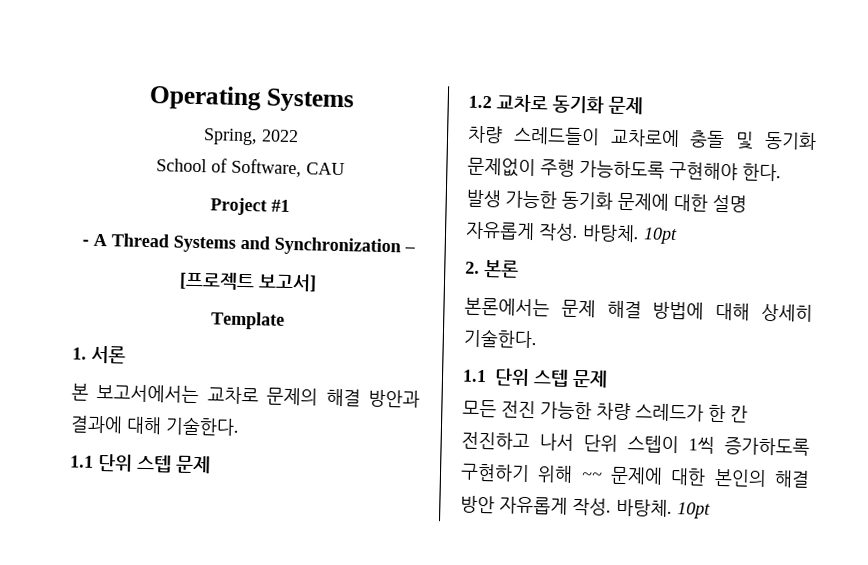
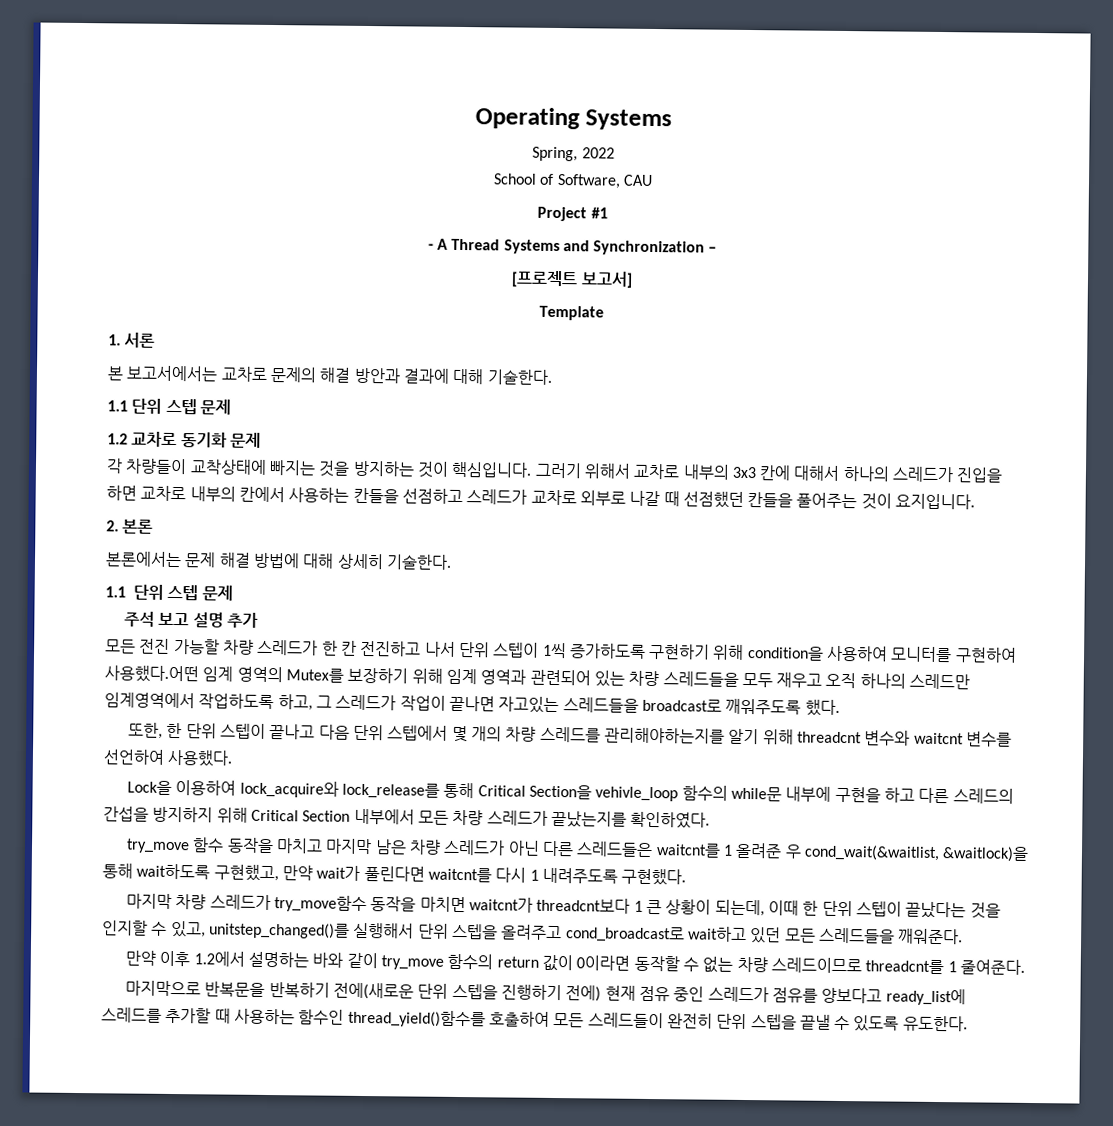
[467,125,817,150] [467,157,782,182] [466,189,747,213] [465,221,678,245] 차량 스레드들이 교차로에 충돌 및 동기화 문제없이 주행 가능하도록 구현해야 한다. 발생 가능한 동기화 문제에 대한 설명 자유롭게 작성. 바탕체. 10pt -> [106,458,1004,483] [106,485,976,510] 각 차량들이 교착상태에 빠지는 것을 방지하는 것이 핵심입니다. 그러기 위해서 교차로 내부의 3x3 칸에 대해서 하나의 스레드가 진입을 하면 교차로 내부의 칸에서 사용하는 칸들을 선점하고 스레드가 교차로 외부로 나갈 때 선점했던 칸들을 풀어주는 것이 요지입니다.
(608, 378) none -> [124,611,259,628] // 주석 보고 설명 추가
[540,401,592,420] 가능한 -> [173,638,220,655] 가능할
[580,466,810,488] [460,495,711,519] ~~ 문제에 대한 본인의 해결 방안 자유롭게 작성. 바탕체. 10pt -> [746,645,1017,663] [104,665,971,690] [104,692,840,716] [128,722,1012,747] [103,749,234,767] [127,780,1014,804] [103,806,711,829] [126,837,1030,862] [102,863,687,886] [126,893,1001,919] [102,920,964,945] [125,950,1025,975] [125,980,966,1006] [101,1007,968,1032] condition을 사용하여 모니터를 구현하여 사용했다.어떤 임계 영역의 Mutex를 보장하기 위해 임계 영역과 관련되어 있는 차량 스레드들을 모두 재우고 오직 하나의 스레드만 임계영역에서 작업하도록 하고, 그 스레드가 작업이 끝나면 자고있는 스레드들을 broadcast로 깨워주도록 했다. // 또한, 한 단위 스텝이 끝나고 다음 단위 스텝에서 몇 개의 차량 스레드를 관리해야하는지를 알기 위해 threadcnt 변수와 waitcnt 변수를 선언하여 사용했다. // Lock을 이용하여 lock_acquire와 lock_release를 통해 Critical Section을 vehivle_loop 함수의 while문 내부에 구현을 하고 다른 스레드의 간섭을 방지하지 위해 Critical Section 내부에서 모든 차량 스레드가 끝났는지를 확인하였다. // try_move 함수 동작을 마치고 마지막 남은 차량 스레드가 아닌 다른 스레드들은 waitcnt를 1 올려준 우 cond_wait(&waitlist, &waitlock)을 통해 wait하도록 구현했고, 만약 wait가 풀린다면 waitcnt를 다시 1 내려주도록 구현했다. // 마지막 차량 스레드가 try_move함수 동작을 마치면 waitcnt가 threadcnt보다 1 큰 상황이 되는데, 이때 한 단위 스텝이 끝났다는 것을 인지할 수 있고, unitstep_changed()를 실행해서 단위 스텝을 올려주고 cond_broadcast로 wait하고 있던 모든 스레드들을 깨워준다. // 만약 이후 1.2에서 설명하는 바와 같이 try_move 함수의 return 값이 0이라면 동작할 수 없는 차량 스레드이므로 threadcnt를 1 줄여준다. // 마지막으로 반복문을 반복하기 전에(새로운 단위 스텝을 진행하기 전에) 현재 점유 중인 스레드가 점유를 양보다고 ready_list에 스레드를 추가할 때 사용하는 함수인 thread_yield()함수를 호출하여 모든 스레드들이 완전히 단위 스텝을 끝낼 수 있도록 유도한다.

